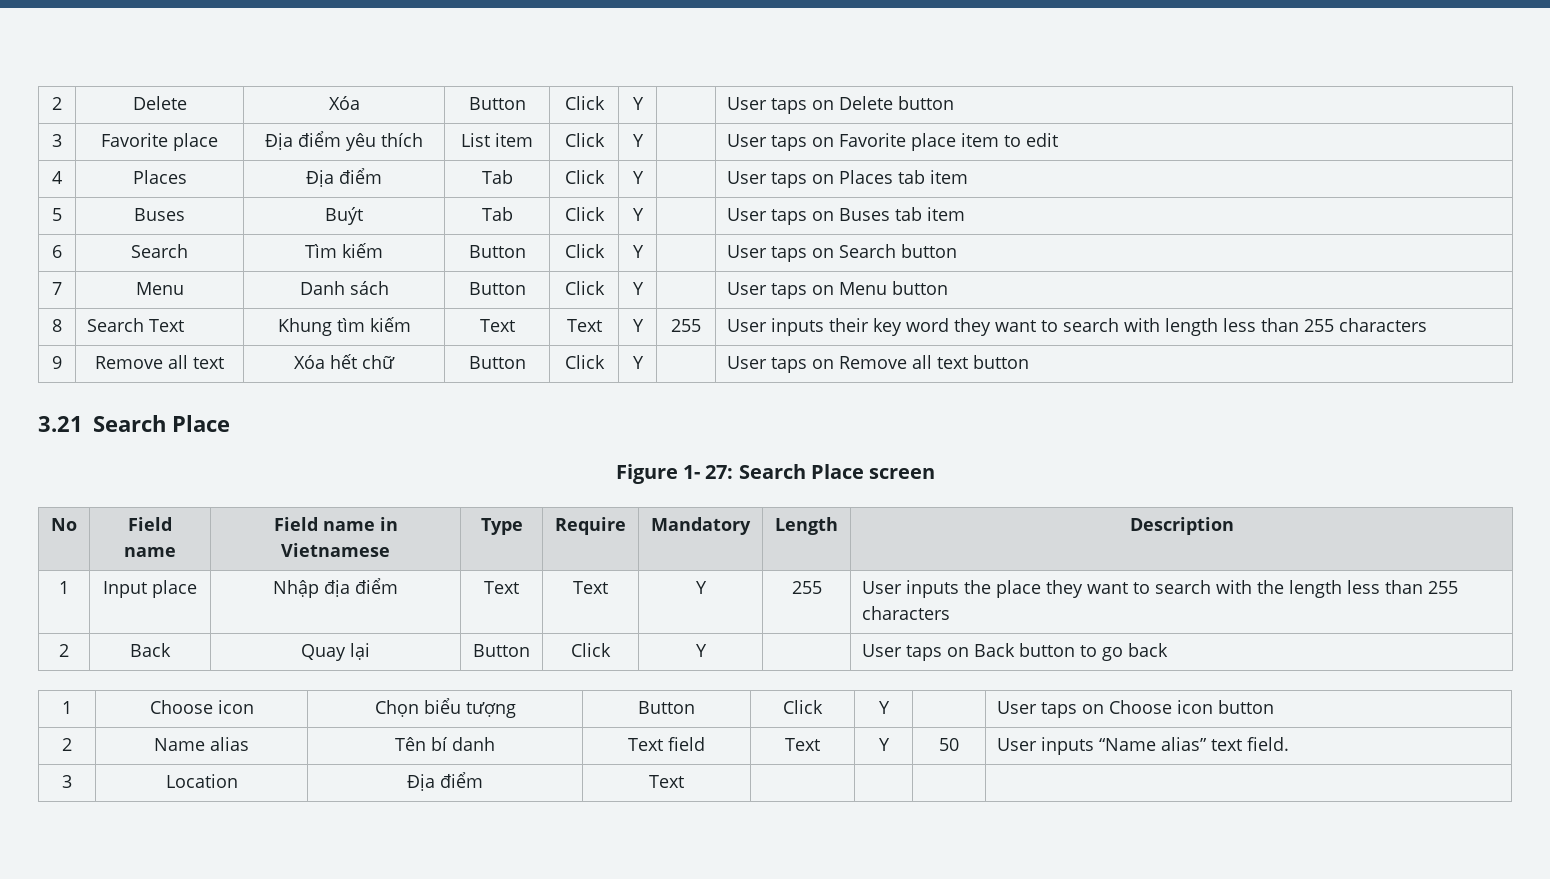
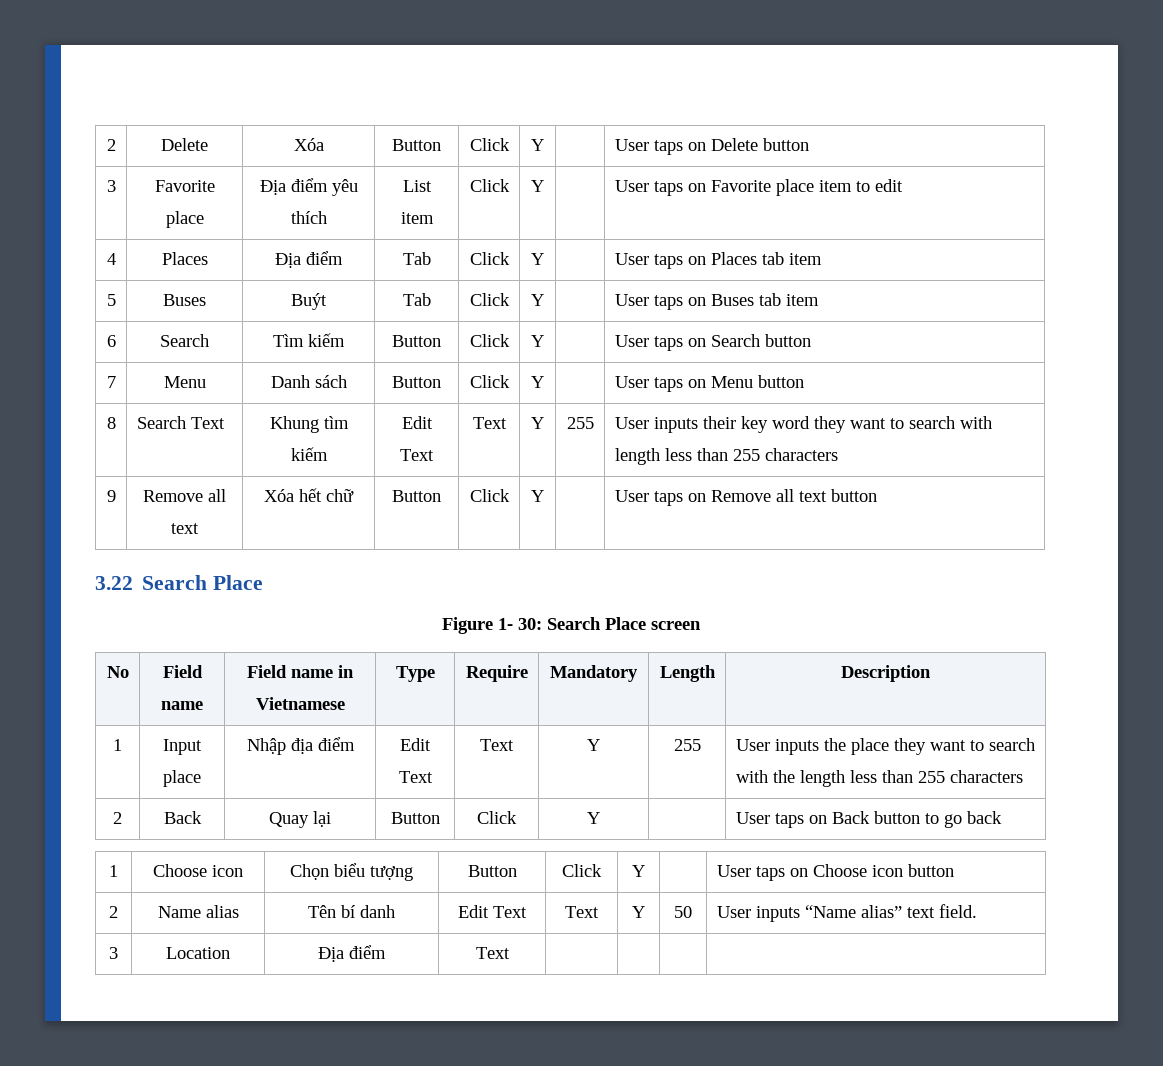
(411, 324) none -> [401,416,433,429] Edit
[38,416,83,432] 3.21 -> [95,576,133,590] 3.22
[705,465,734,479] 27: -> [517,618,542,630] 30:
(398, 586) none -> [400,738,431,751] Edit
[628,737,705,751] Text field -> [458,905,527,918] Edit Text

